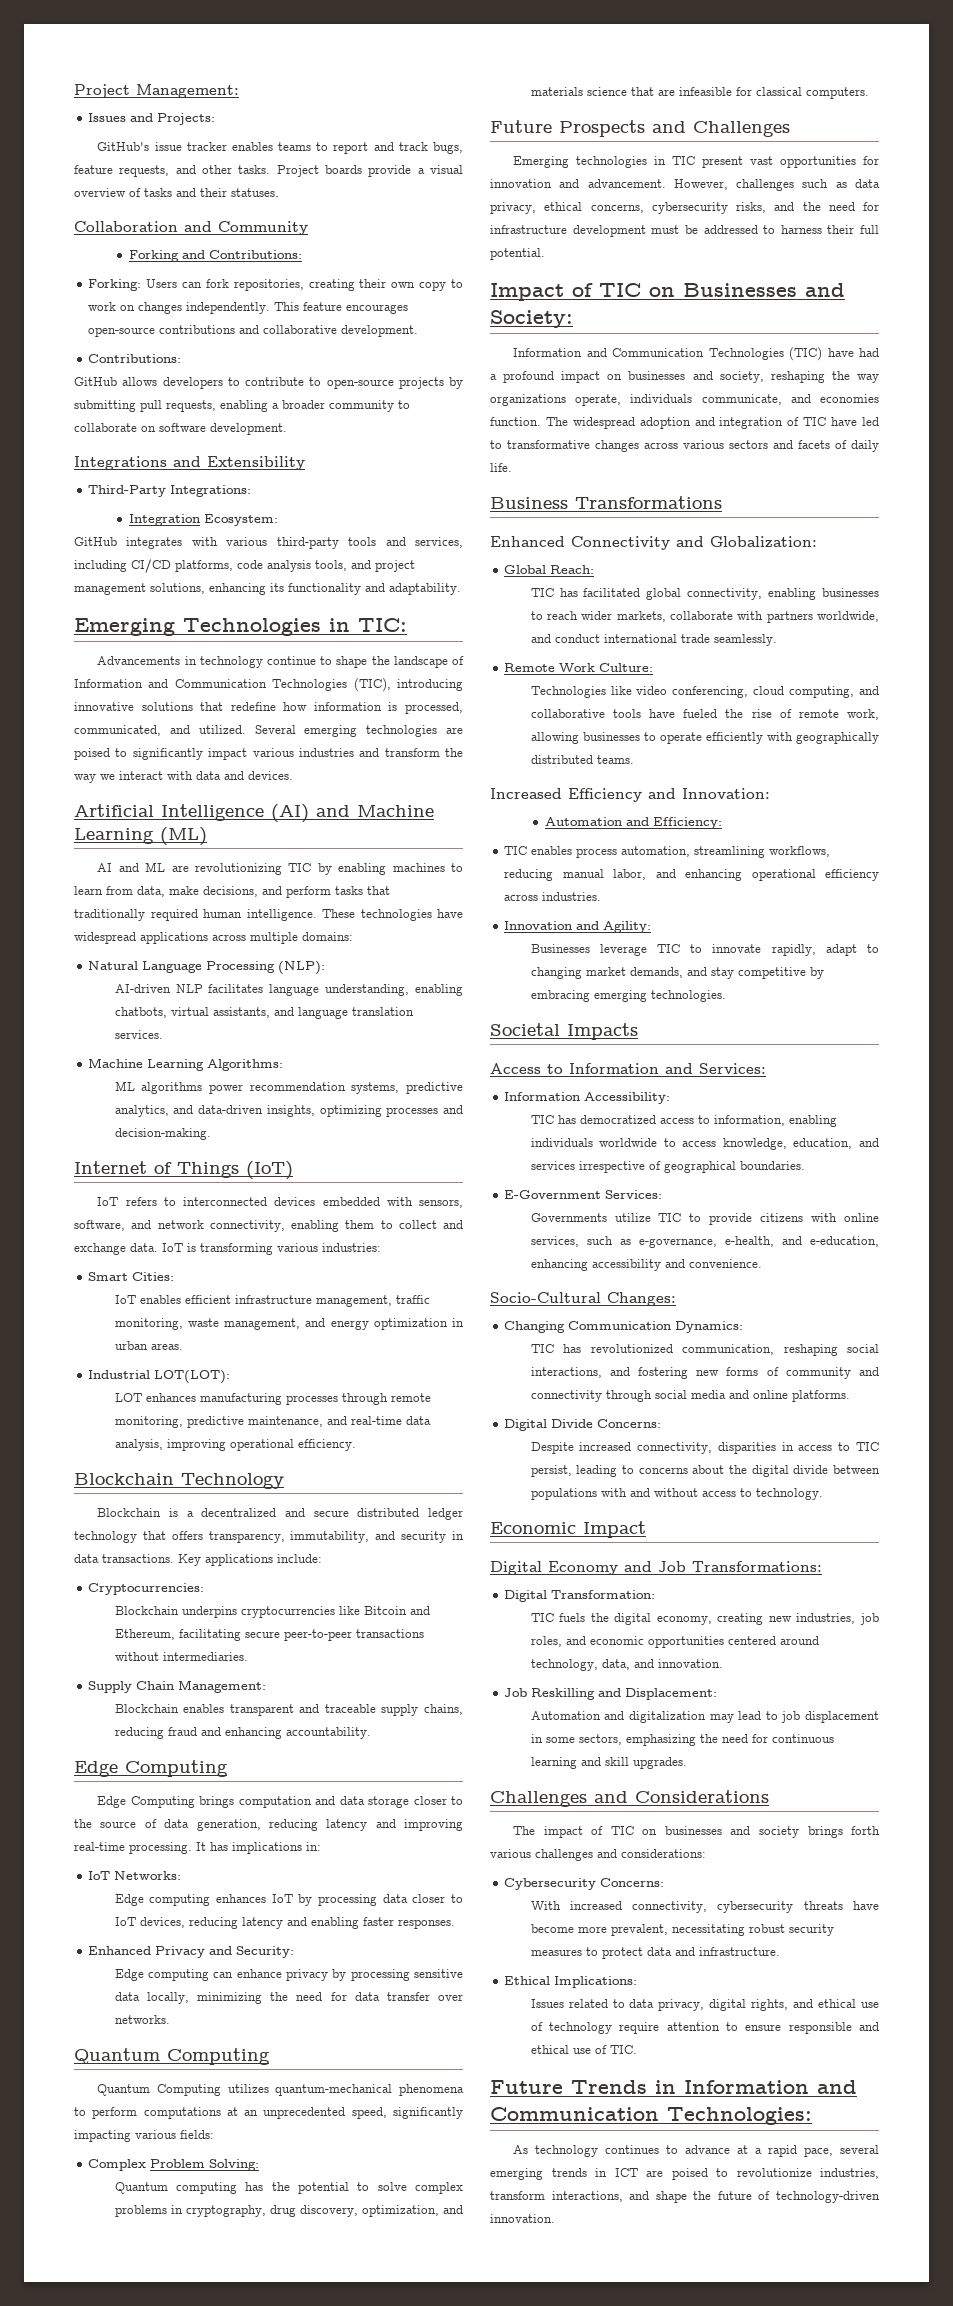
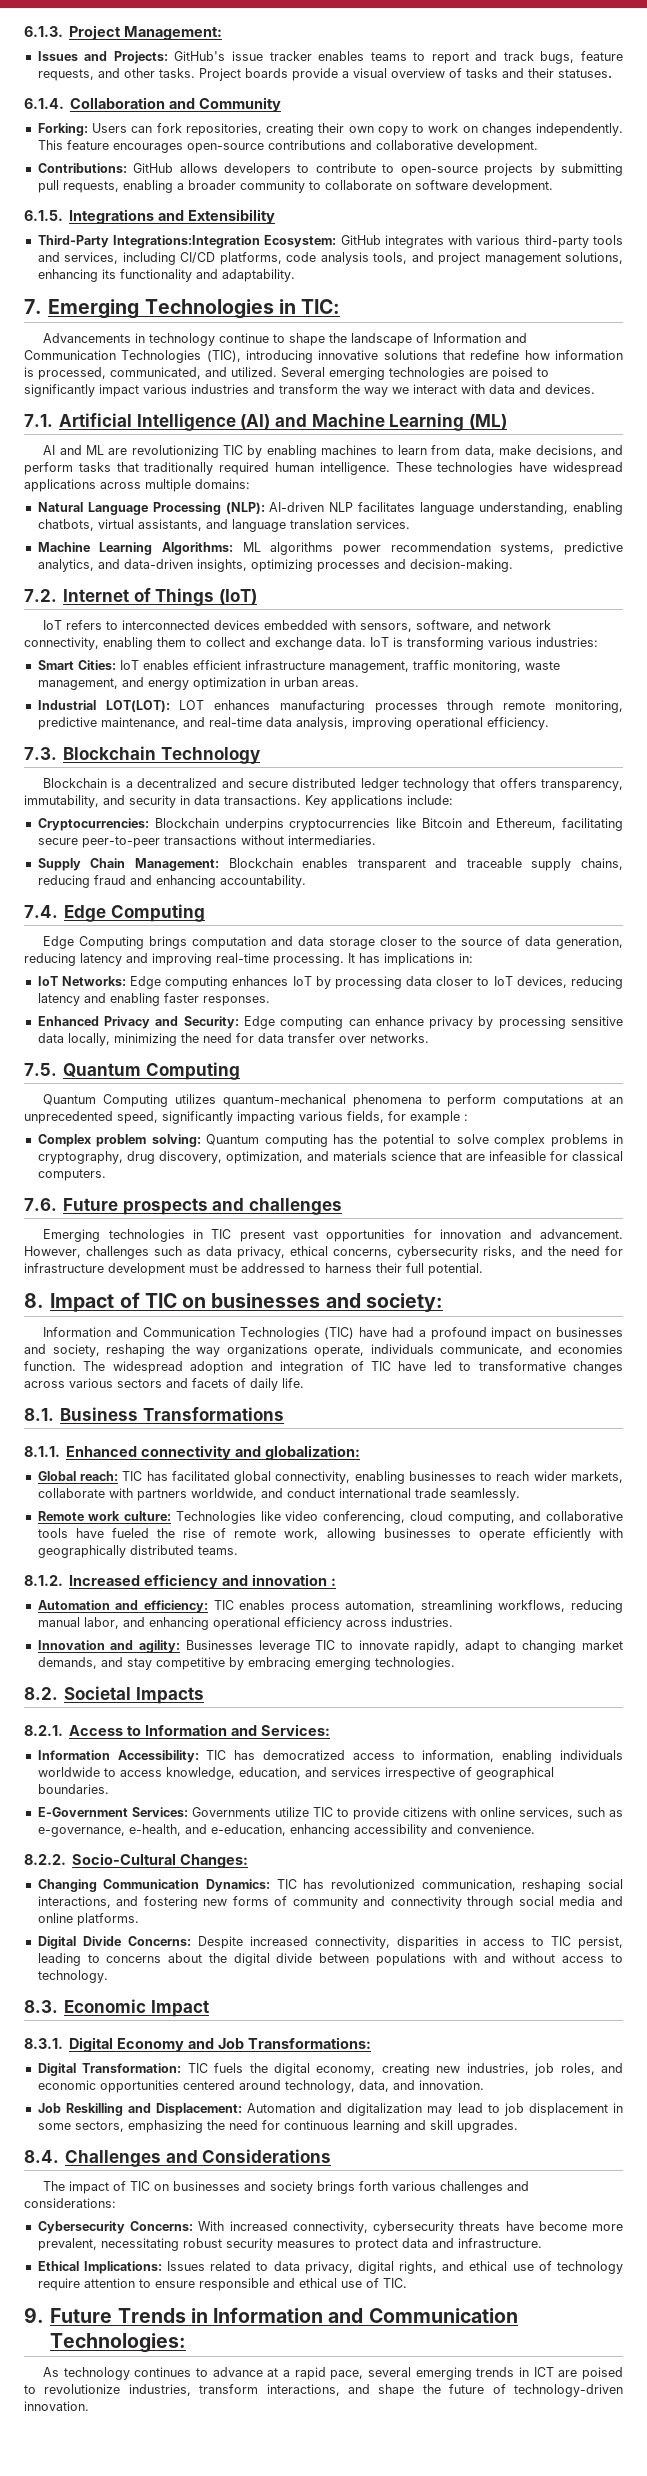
(74, 91) none -> [24,26,63,37] 6.1.3.
(216, 119) // -> (168, 57) none
(279, 192) none -> [24,98,64,109] 6.1.4.
[128,250,302,262] // Forking and Contributions: -> (282, 104) none
(182, 358) // -> (127, 168) none
(287, 429) none -> [24,210,63,221] 6.1.5.
[170,485,252,497] [128,514,200,526] Integrations: // Integration -> [113,235,261,248] Integrations:Integration
(278, 520) // -> (337, 241) none
(461, 589) none -> [24,299,42,314] 7.
(293, 775) none -> [24,414,53,427] 7.1.
(326, 968) // -> (265, 508) none
(284, 1065) // -> (234, 548) none
(211, 1134) none -> [24,589,57,602] 7.2.
(175, 1276) // -> (116, 665) none
(231, 1377) // -> (170, 706) none
(356, 1445) none -> [24,747,57,760] 7.3.
(205, 1589) // -> (149, 824) none
(267, 1686) // -> (219, 864) none
(371, 1733) none -> [24,905,58,918] 7.4.
(182, 1875) // -> (126, 981) none
(295, 1952) // -> (239, 1022) none
(170, 2019) none -> [24,1063,57,1076] 7.5.
[180,2130,214,2139] fields: -> [347,1111,468,1124] fields, for example :
[150,2159,260,2171] Problem Solving: // -> [96,1134,201,1147] problem solving:
[490,120,790,137] Future Prospects and Challenges -> [24,1198,343,1215] 7.6. Future prospects and challenges
(545, 254) none -> [24,1293,44,1308] 8.
[683,283,845,297] [490,310,573,328] Businesses and Society: -> [211,1293,443,1312] businesses and society:
(512, 467) none -> [24,1408,54,1421] 8.1.
[490,536,817,550] Enhanced Connectivity and Globalization: -> [24,1445,360,1460] 8.1.1. Enhanced connectivity and globalization:
[550,565,595,574] Reach: // -> [80,1471,119,1481] reach:
[559,663,654,672] Work Culture: // -> [88,1511,172,1521] work culture:
[490,788,770,802] [544,817,722,829] Increased Efficiency and Innovation: // Automation and Efficiency: // -> [24,1574,336,1589] [37,1600,208,1613] 8.1.2. Increased efficiency and innovation : // Automation and efficiency:
[603,921,652,933] Agility: // -> [139,1640,181,1653] agility:
(726, 996) none -> [24,1687,58,1700] 8.2.
(638, 1031) none -> [24,1725,63,1736] 8.2.1.
(671, 1098) // -> (199, 1756) none
(663, 1194) // -> (188, 1812) none
(762, 1263) none -> [24,1854,66,1865] 8.2.2.
(744, 1327) // -> (271, 1885) none
(662, 1423) // -> (191, 1941) none
(823, 1494) none -> [24,2000,58,2013] 8.3.
(646, 1529) none -> [24,2038,63,2049] 8.3.1.
(656, 1594) // -> (182, 2068) none
(718, 1694) // -> (243, 2109) none
(687, 1763) none -> [24,2150,59,2163] 8.4.
(665, 1882) // -> (193, 2226) none
(638, 1982) // -> (162, 2267) none
(637, 2049) none -> [24,2307,44,2323] 9.

